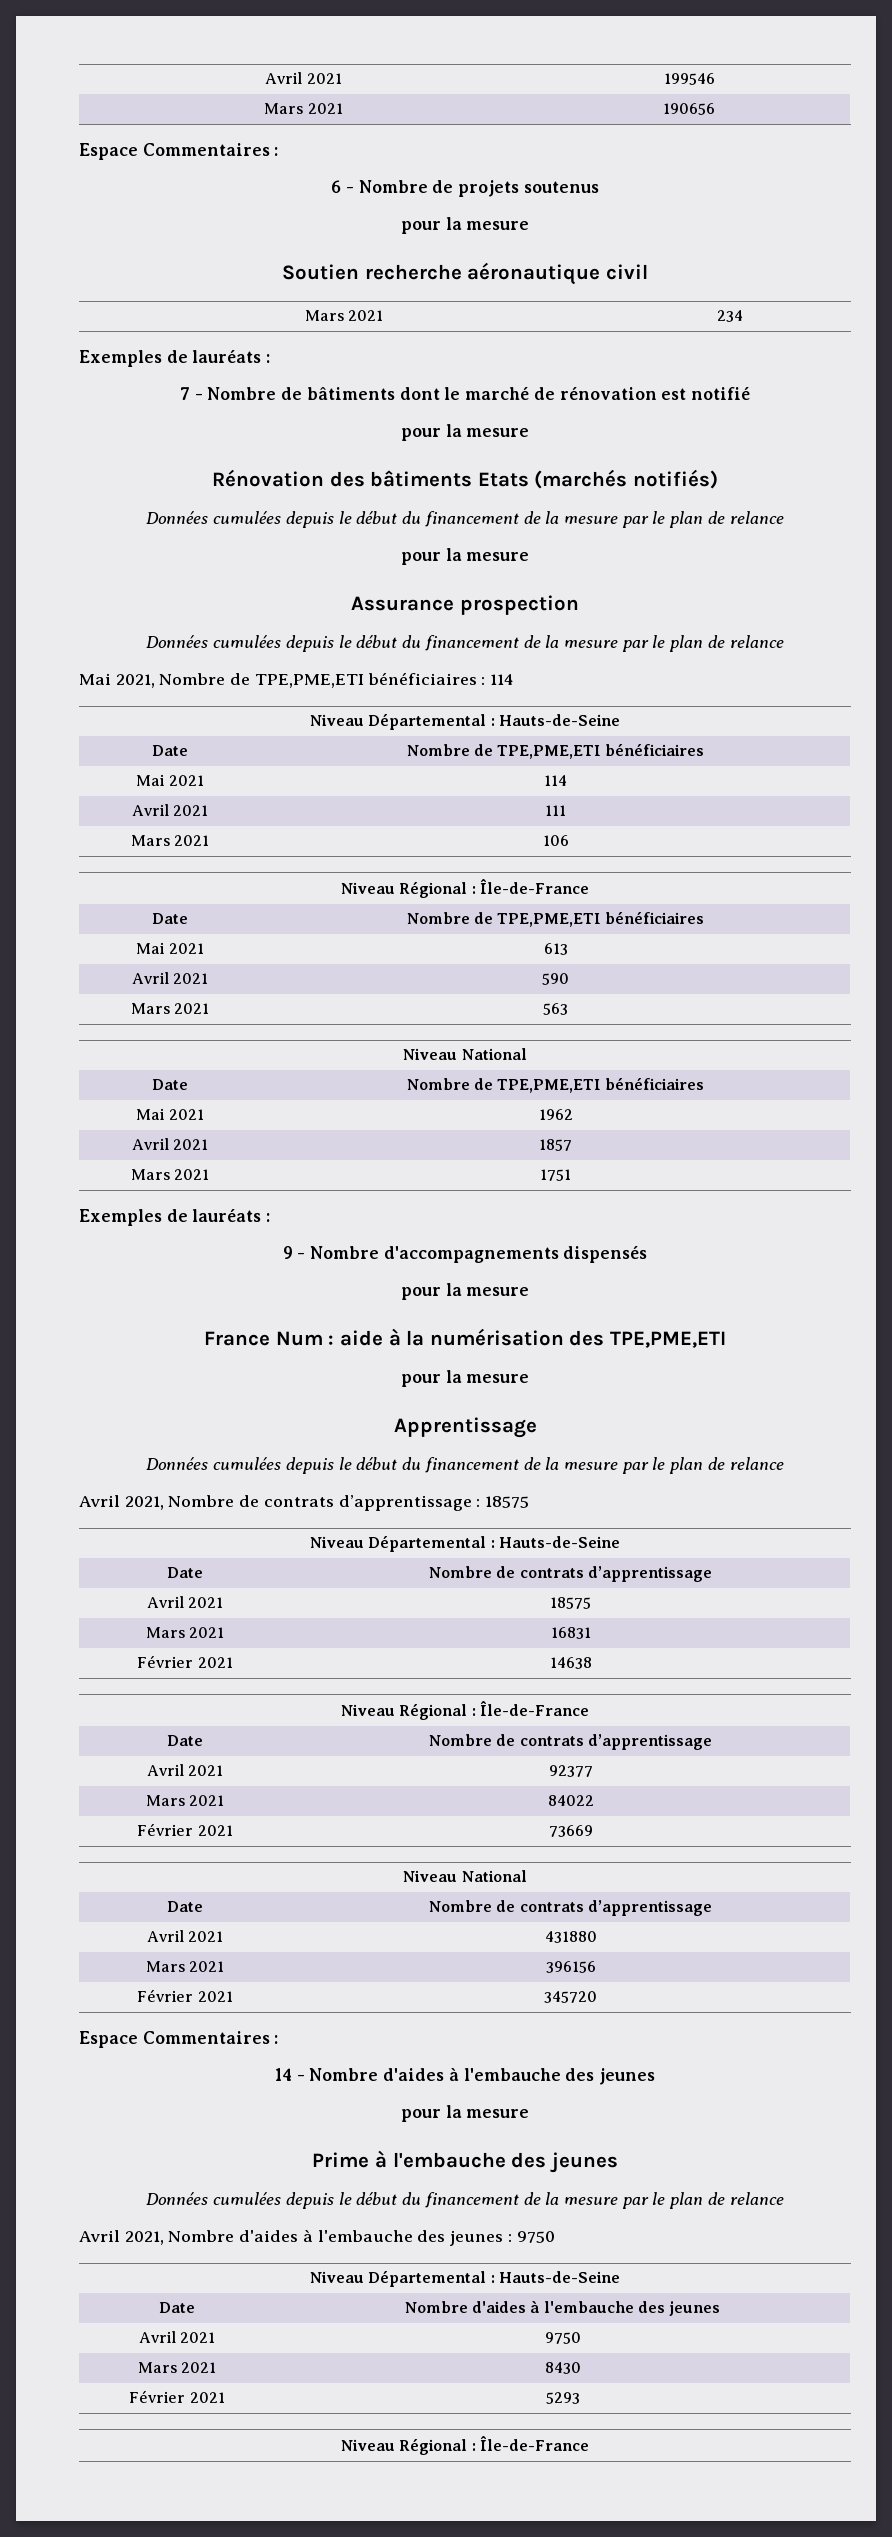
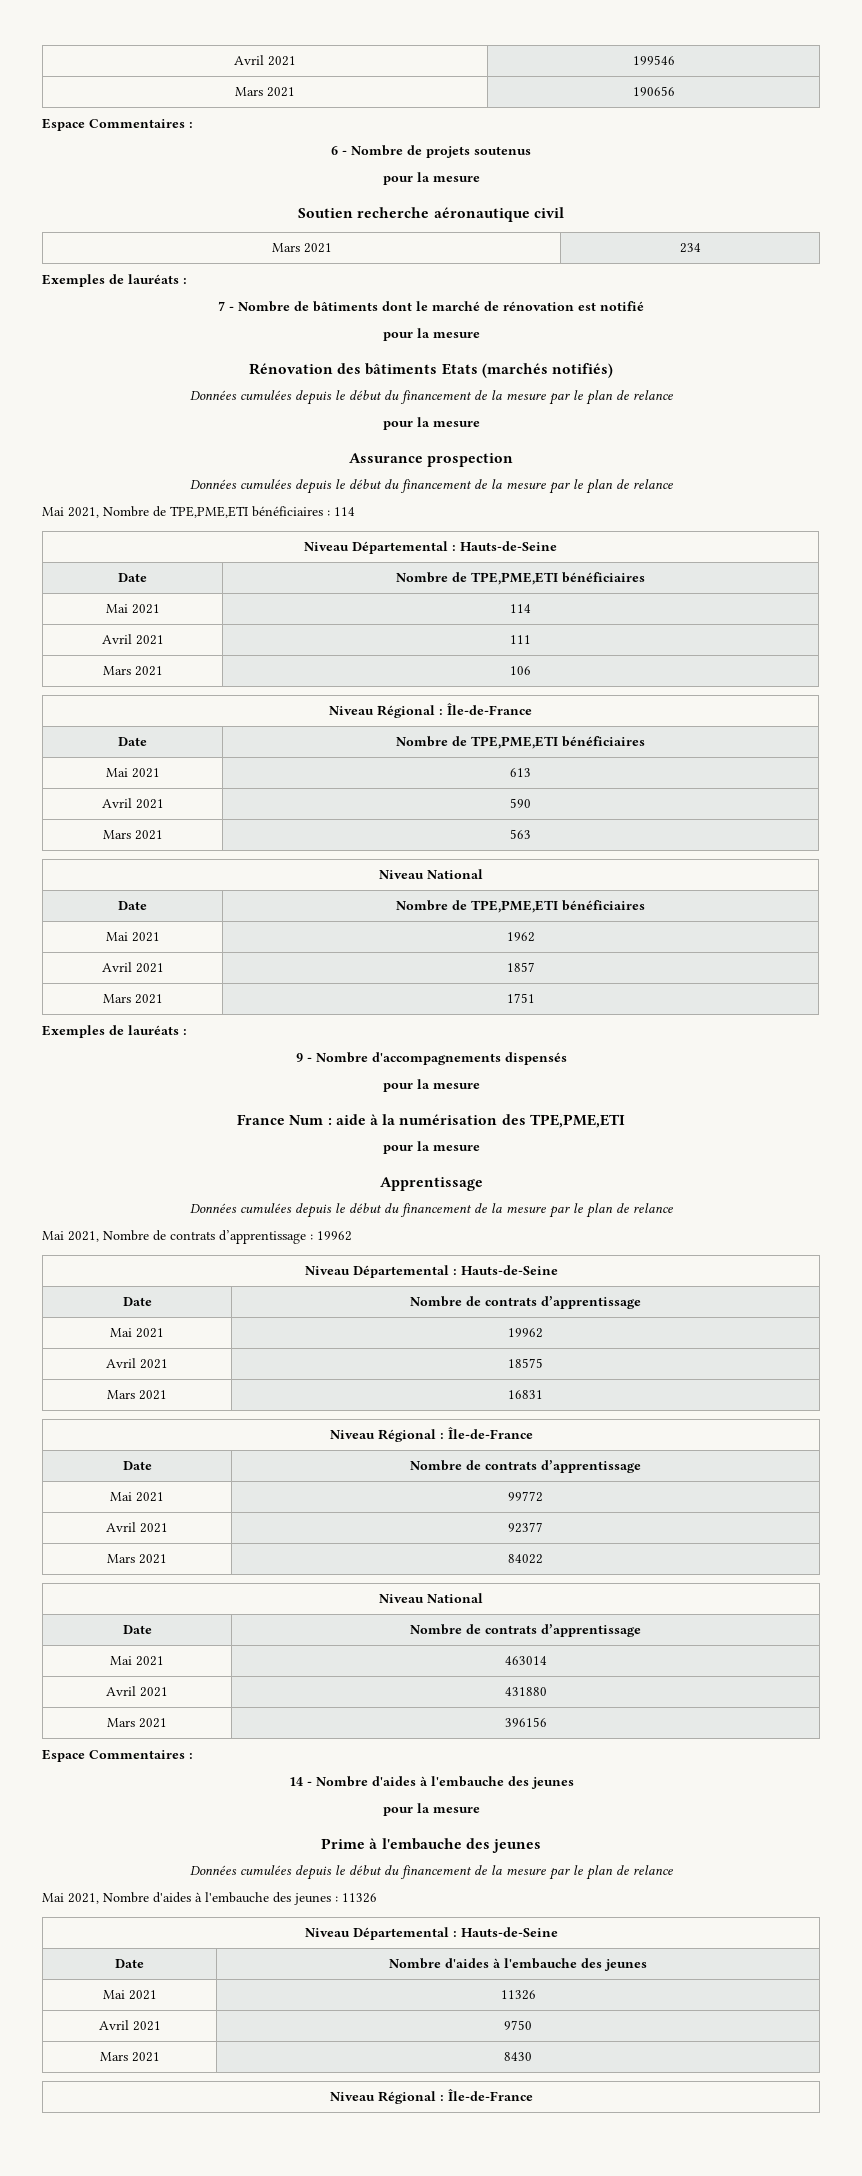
[79,1495,120,1507] Avril -> [42,1231,64,1240] Mai
[485,1496,530,1508] 18575 -> [317,1231,352,1241] 19962
(712, 1574) none -> [110,1328,164,1338] [508,1328,543,1338] // Mai 2021 | 19962
[137,1655,233,1668] [549,1657,592,1669] // Février 2021 | 14638 -> (543, 1394) none
(712, 1742) none -> [110,1492,164,1502] [508,1491,543,1502] // Mai 2021 | 99772
[137,1823,233,1836] [548,1825,593,1837] // Février 2021 | 73669 -> (543, 1559) none
(712, 1908) none -> [110,1656,164,1666] [504,1656,547,1665] // Mai 2021 | 463014
[137,1989,233,2002] [544,1991,597,2003] // Février 2021 | 345720 -> (547, 1722) none
[79,2230,120,2242] Avril -> [42,1893,64,1902] Mai
[516,2231,555,2243] 9750 -> [342,1893,377,1903] 11326
(721, 2308) none -> [102,1990,157,2000] [500,1990,536,2000] // Mai 2021 | 11326
[129,2390,225,2403] [545,2392,580,2404] // Février 2021 | 5293 -> (532, 2056) none

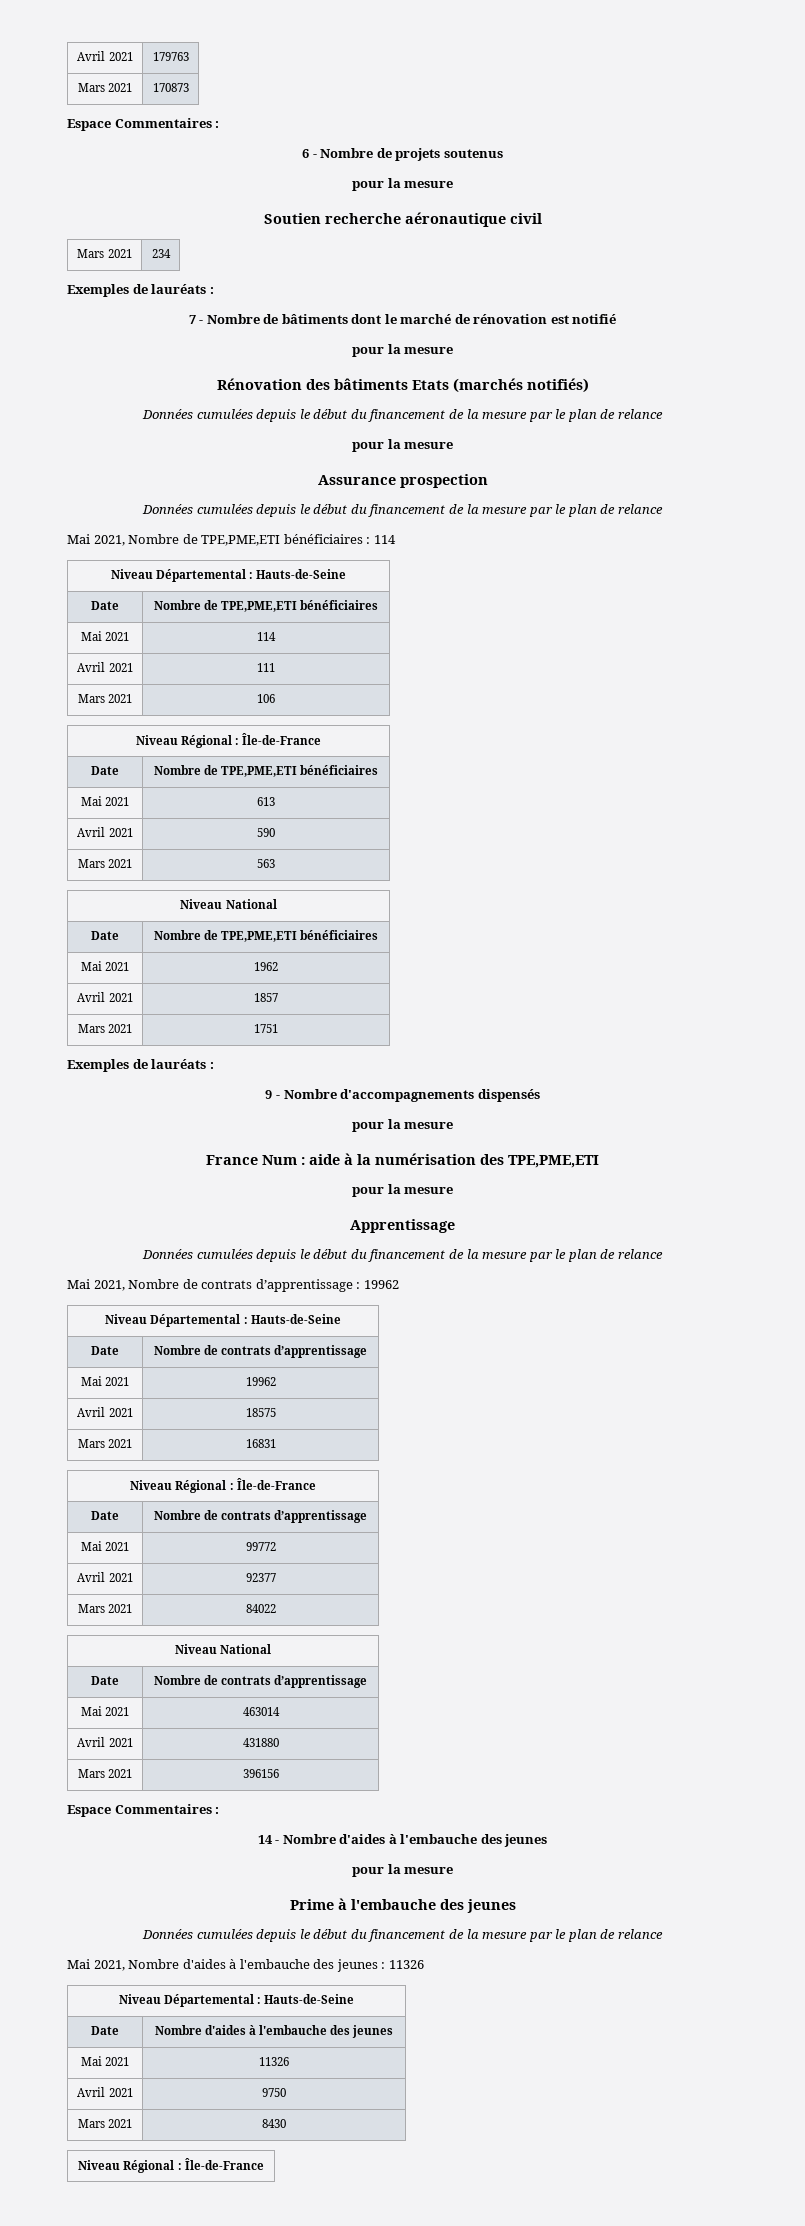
[234,55,296,66] [632,55,675,65] [235,87,295,97] [632,86,675,96] Avril 2021 | 199546 // Mars 2021 | 190656 -> [77,51,133,61] [152,52,189,61] [77,83,133,92] [152,83,189,92] Avril 2021 | 179763 // Mars 2021 | 170873

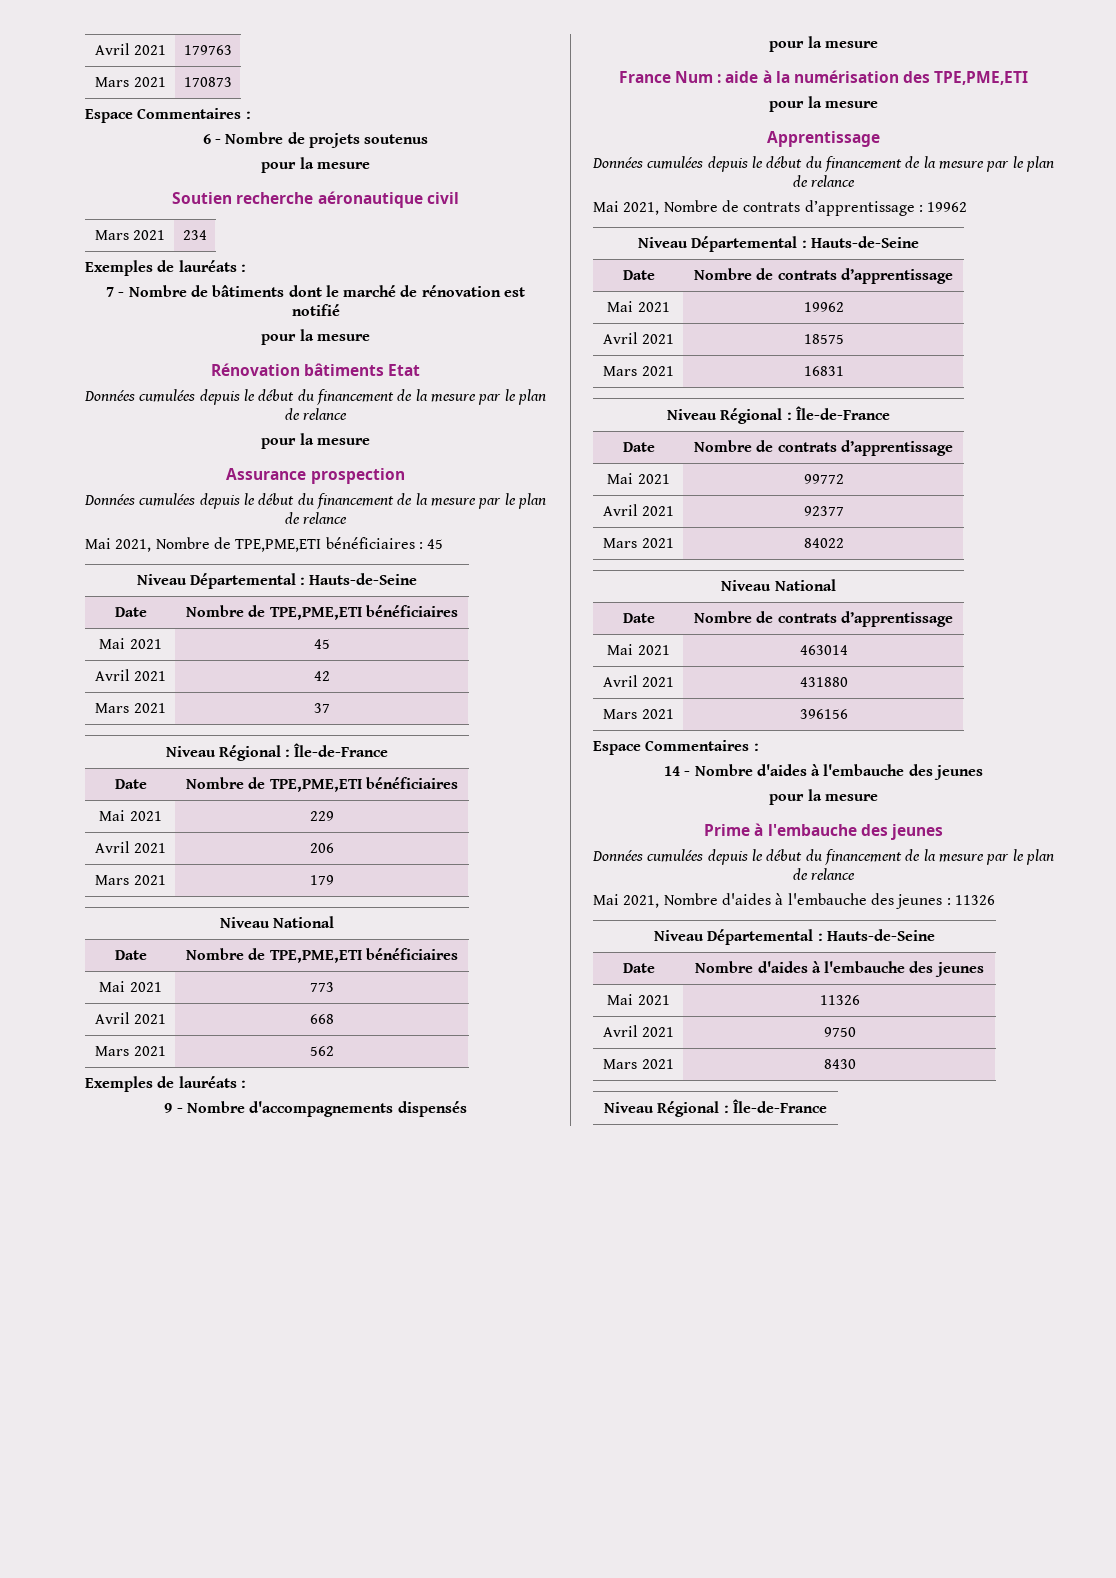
[305,378,589,393] des bâtiments Etats (marchés notifiés) -> [304,363,421,376] bâtiments Etat
[373,535,396,544] 114 -> [427,539,444,549] 45
[257,632,276,641] [77,662,133,672] [257,663,275,672] [77,694,133,703] [257,694,275,703] 114 // Avril 2021 | 111 // Mars 2021 | 106 -> [314,639,330,649] [94,669,167,681] [314,671,330,681] [95,703,166,713] [314,703,330,713] 45 // Avril 2021 | 42 // Mars 2021 | 37
[257,797,275,806] [77,827,133,837] [257,828,275,837] [77,859,133,868] [257,859,275,868] 613 // Avril 2021 | 590 // Mars 2021 | 563 -> [310,811,334,821] [94,841,167,853] [310,843,334,853] [95,875,166,885] [310,875,334,885] 229 // Avril 2021 | 206 // Mars 2021 | 179
[254,962,278,971] [77,992,133,1002] [254,993,278,1002] [77,1024,133,1033] [254,1024,278,1033] 1962 // Avril 2021 | 1857 // Mars 2021 | 1751 -> [310,982,334,992] [94,1012,167,1024] [310,1014,334,1024] [95,1046,166,1056] [310,1046,334,1056] 773 // Avril 2021 | 668 // Mars 2021 | 562

